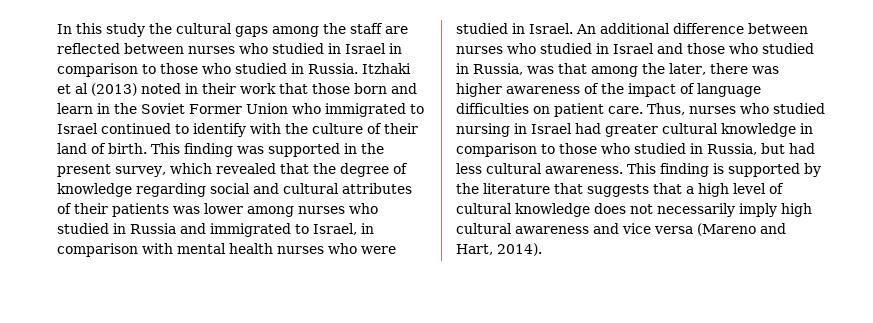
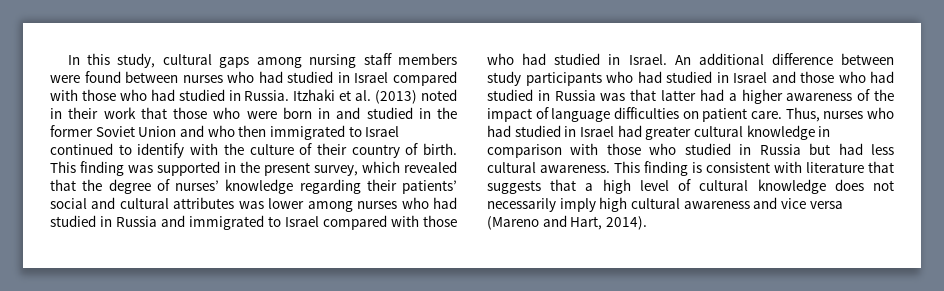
[106,23,172,37] study the -> [117,53,156,68] study,
[323,23,408,34] [57,43,402,54] [57,63,231,77] the staff are reflected between nurses who studied in Israel in comparison to those who -> [309,53,457,68] [50,71,457,86] [50,89,175,101] nursing staff members were found between nurses who had studied in Israel compared with those who had
[75,83,88,94] al -> [355,90,372,101] al.
[354,83,417,94] [57,103,321,114] born and learn in the Soviet Former Union who -> [213,107,457,119] [50,125,267,137] who were born in and studied in the former Soviet Union and who then
[57,143,87,154] land -> [351,144,400,158] country
(408, 168) none -> [175,180,219,191] nurses’
(206, 190) none -> [366,179,457,194] their patients’
[57,203,169,217] of their patients -> (235, 203) none
(378, 208) none -> [433,197,458,209] had
[313,223,374,235] [57,243,396,257] Israel, in comparison with mental health nurses who were -> [285,215,457,230] [487,53,547,65] Israel compared with those who had
[456,43,536,54] nurses who -> [487,71,662,86] study participants who had
[762,43,814,54] [456,63,523,75] studied in Russia, -> [870,71,894,83] [487,89,596,101] had studied in Russia
[591,63,779,77] among the later, there was -> [661,89,737,101] latter had a
[773,103,825,114] [456,123,510,137] studied nursing -> [487,125,561,137] had studied
[541,143,757,155] to those who studied in Russia, -> [570,143,801,155] with those who studied in Russia
[728,163,821,177] [456,183,479,194] supported by the -> [706,161,802,173] consistent with

